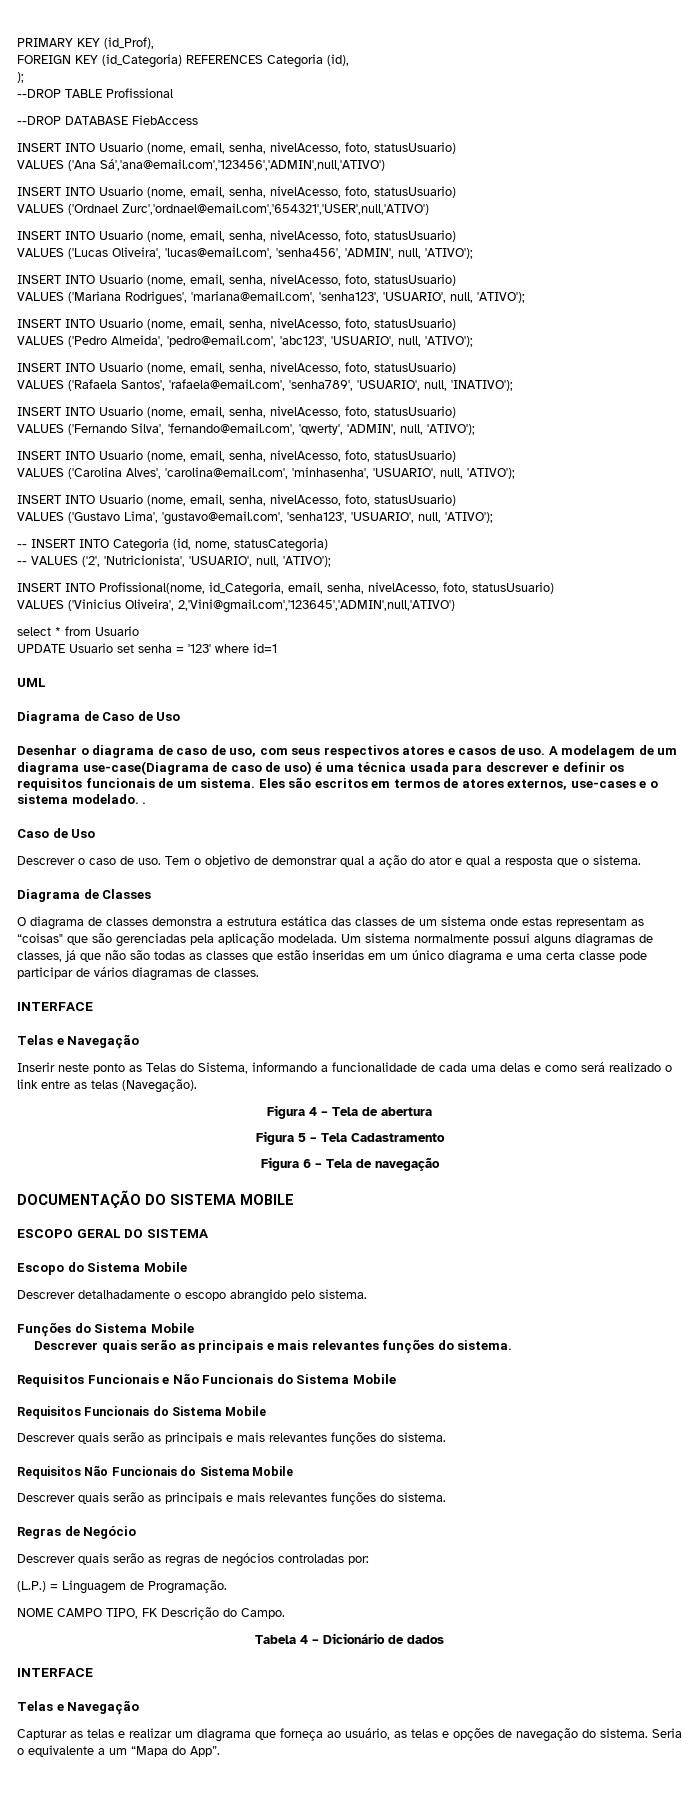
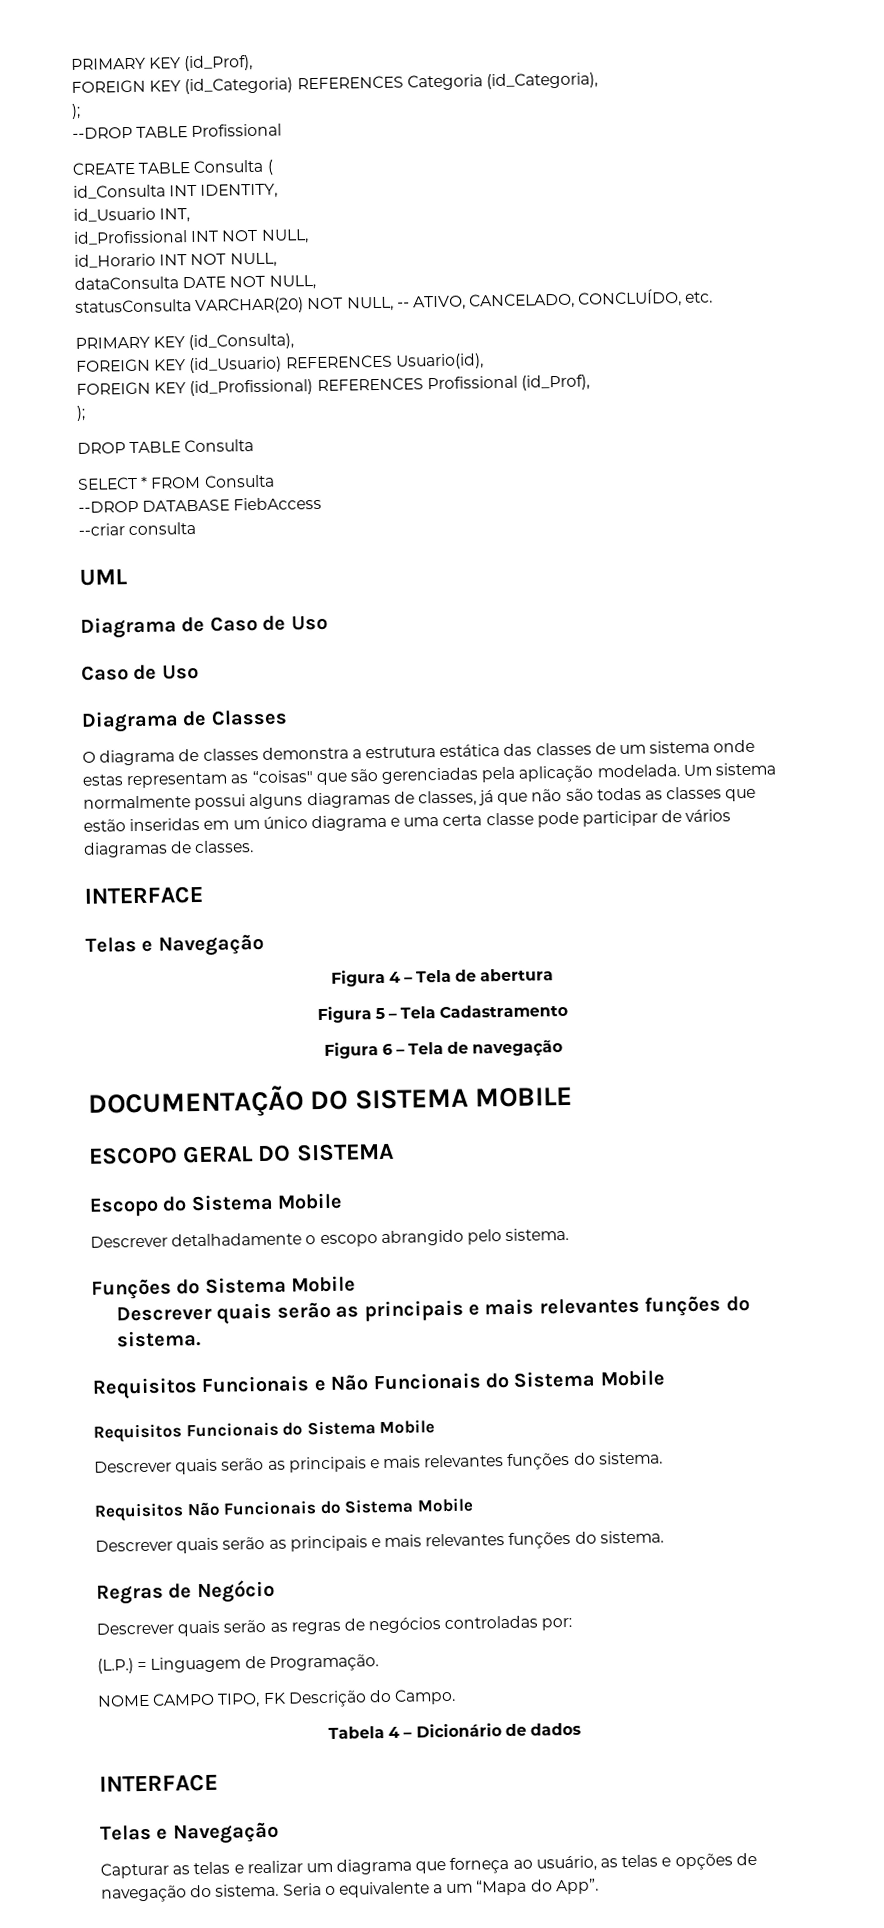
[327,54,349,66] (id), -> [485,72,598,90] (id_Categoria),
[17,115,198,125] [17,142,456,154] [17,159,385,171] [17,186,456,198] [17,203,429,215] [17,230,456,242] [17,247,473,259] [17,274,456,286] [17,291,525,305] [17,318,456,330] [17,335,473,347] [17,362,456,374] [17,379,513,391] [17,406,456,418] [17,423,475,435] [17,450,456,462] [17,467,515,479] [17,494,456,506] [17,511,493,525] [17,538,328,552] [17,555,331,567] [17,582,554,596] [17,599,455,613] [17,626,139,636] [17,643,277,653] --DROP DATABASE FiebAccess // INSERT INTO Usuario (nome, email, senha, nivelAcesso, foto, statusUsuario) // VALUES ('Ana Sá','ana@email.com','123456','ADMIN',null,'ATIVO') // INSERT INTO Usuario (nome, email, senha, nivelAcesso, foto, statusUsuario) // VALUES ('Ordnael Zurc','ordnael@email.com','654321','USER',null,'ATIVO') // INSERT INTO Usuario (nome, email, senha, nivelAcesso, foto, statusUsuario) // VALUES ('Lucas Oliveira', 'lucas@email.com', 'senha456', 'ADMIN', null, 'ATIVO'); // INSERT INTO Usuario (nome, email, senha, nivelAcesso, foto, statusUsuario) // VALUES ('Mariana Rodrigues', 'mariana@email.com', 'senha123', 'USUARIO', null, 'ATIVO'); // INSERT INTO Usuario (nome, email, senha, nivelAcesso, foto, statusUsuario) // VALUES ('Pedro Almeida', 'pedro@email.com', 'abc123', 'USUARIO', null, 'ATIVO'); // INSERT INTO Usuario (nome, email, senha, nivelAcesso, foto, statusUsuario) // VALUES ('Rafaela Santos', 'rafaela@email.com', 'senha789', 'USUARIO', null, 'INATIVO'); // INSERT INTO Usuario (nome, email, senha, nivelAcesso, foto, statusUsuario) // VALUES ('Fernando Silva', 'fernando@email.com', 'qwerty', 'ADMIN', null, 'ATIVO'); // INSERT INTO Usuario (nome, email, senha, nivelAcesso, foto, statusUsuario) // VALUES ('Carolina Alves', 'carolina@email.com', 'minhasenha', 'USUARIO', null, 'ATIVO'); // INSERT INTO Usuario (nome, email, senha, nivelAcesso, foto, statusUsuario) // VALUES ('Gustavo Lima', 'gustavo@email.com', 'senha123', 'USUARIO', null, 'ATIVO'); // -- INSERT INTO Categoria (id, nome, statusCategoria) // -- VALUES ('2', 'Nutricionista', 'USUARIO', null, 'ATIVO'); // INSERT INTO Profissional(nome, id_Categoria, email, senha, nivelAcesso, foto, statusUsuario) // VALUES ('Vinicius Oliveira', 2,'Vini@gmail.com','123645','ADMIN',null,'ATIVO') // select * from Usuario // UPDATE Usuario set senha = '123' where id=1 -> [72,159,274,175] [73,183,279,199] [73,207,191,223] [73,229,309,245] [74,252,277,268] [74,274,316,290] [75,288,714,314] [75,333,295,351] [76,353,484,374] [76,374,590,397] [76,405,86,421] [77,439,255,454] [77,474,275,490] [78,496,323,513] [78,521,197,536] CREATE TABLE Consulta ( // id_Consulta INT IDENTITY, // id_Usuario INT, // id_Profissional INT NOT NULL, // id_Horario INT NOT NULL, // dataConsulta DATE NOT NULL, // statusConsulta VARCHAR(20) NOT NULL, -- ATIVO, CANCELADO, CONCLUÍDO, etc. // PRIMARY KEY (id_Consulta), // FOREIGN KEY (id_Usuario) REFERENCES Usuario(id), // FOREIGN KEY (id_Profissional) REFERENCES Profissional (id_Prof), // ); // DROP TABLE Consulta // SELECT * FROM Consulta // --DROP DATABASE FiebAccess // --criar consulta
[17,745,678,758] [17,761,625,775] [17,777,658,791] [17,794,147,804] [17,828,96,838] [17,855,641,868] Desenhar o diagrama de caso de uso, com seus respectivos atores e casos de uso. A modelagem de um diagrama use-case(Diagrama de caso de uso) é uma técnica usada para descrever e definir os requisitos funcionais de um sistema. Eles são escritos em termos de atores externos, use-cases e o sistema modelado. . // Caso de Uso // Descrever o caso de uso. Tem o objetivo de demonstrar qual a ação do ator e qual a resposta que o sistema. -> [81,664,199,681] Caso de Uso
[17,1062,672,1074] [17,1079,197,1093] // Inserir neste ponto as Telas do Sistema, informando a funcionalidade de cada uma delas e como será realizado o link entre as telas (Navegação). -> (264, 945) none

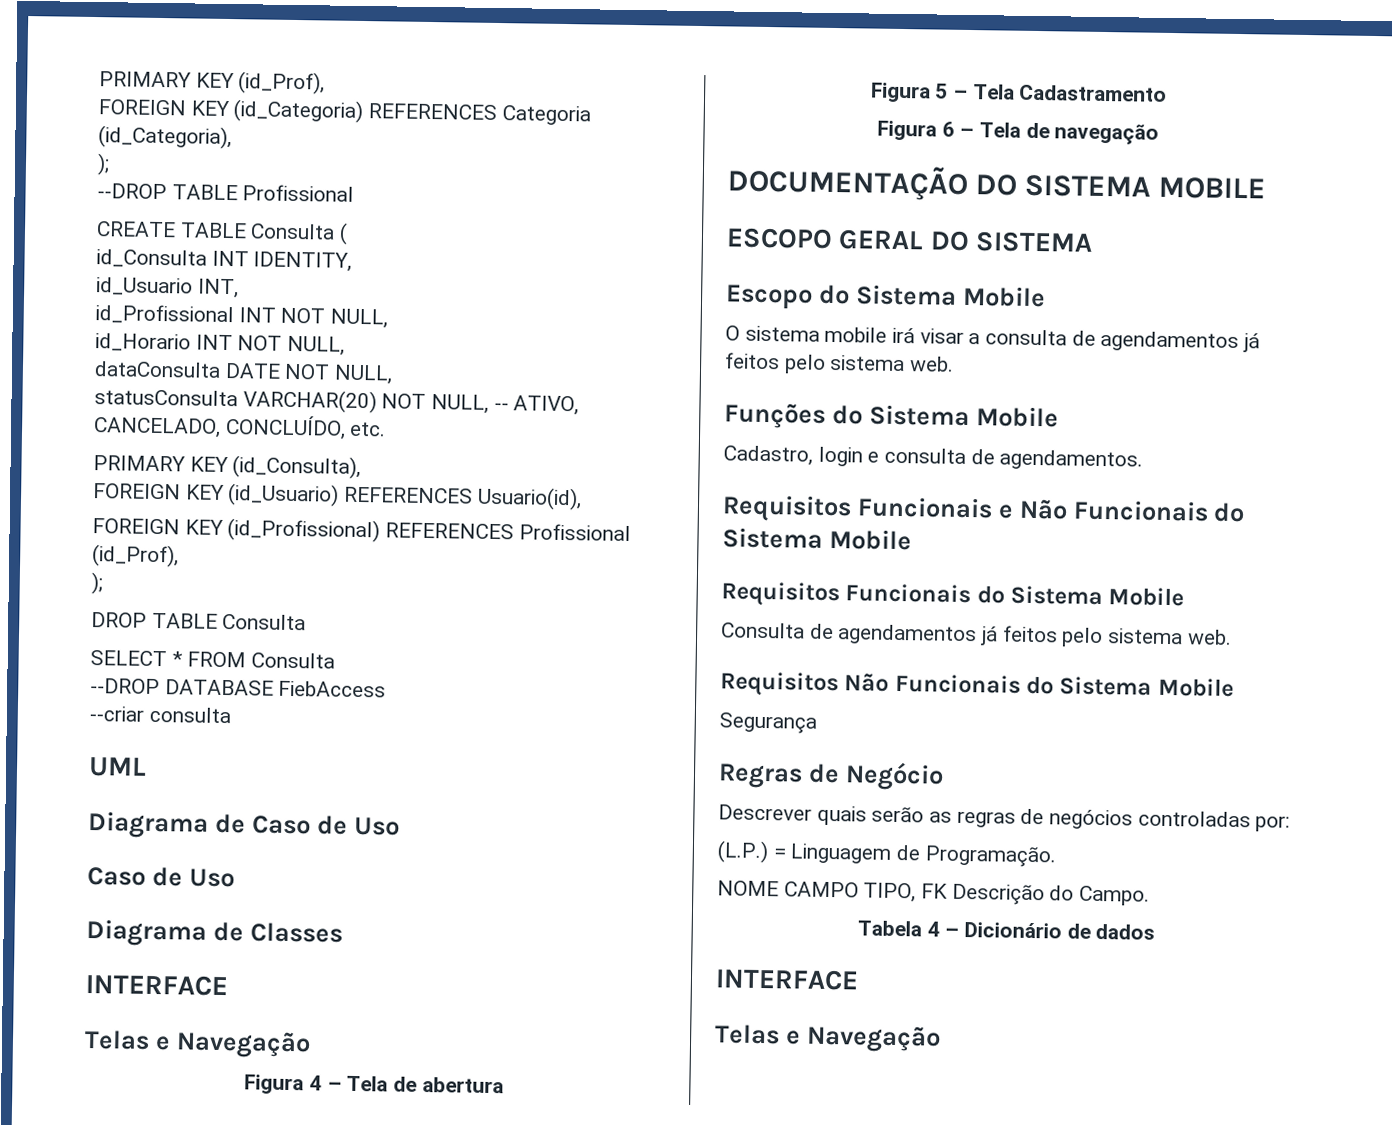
[82,739,756,766] [82,762,777,789] [83,786,757,811] [83,809,732,832] [83,840,255,858] // O diagrama de classes demonstra a estrutura estática das classes de um sistema onde estas representam as “coisas" que são gerenciadas pela aplicação modelada. Um sistema normalmente possui alguns diagramas de classes, já que não são todas as classes que estão inseridas em um único diagrama e uma certa classe pode participar de vários diagramas de classes. -> (343, 932) none
[90,1227,570,1248] [91,1275,357,1300] [115,1295,750,1325] [115,1330,201,1348] Descrever detalhadamente o escopo abrangido pelo sistema. // Funções do Sistema Mobile // Descrever quais serão as principais e mais relevantes funções do sistema. -> [725,325,1261,353] [725,352,955,374] [724,402,1059,429] [723,445,1144,471] O sistema mobile irá visar a consulta de agendamentos já feitos pelo sistema web. // Funções do Sistema Mobile // Cadastro, login e consulta de agendamentos.
[94,1451,663,1475] Descrever quais serão as principais e mais relevantes funções do sistema. -> [721,622,1232,648] Consulta de agendamentos já feitos pelo sistema web.
[95,1530,664,1554] Descrever quais serão as principais e mais relevantes funções do sistema. -> [719,712,817,734] Segurança
[100,1852,757,1879] [101,1878,599,1903] // Capturar as telas e realizar um diagrama que forneça ao usuário, as telas e opções de navegação do sistema. Seria o equivalente a um “Mapa do App”. -> (941, 1038) none

